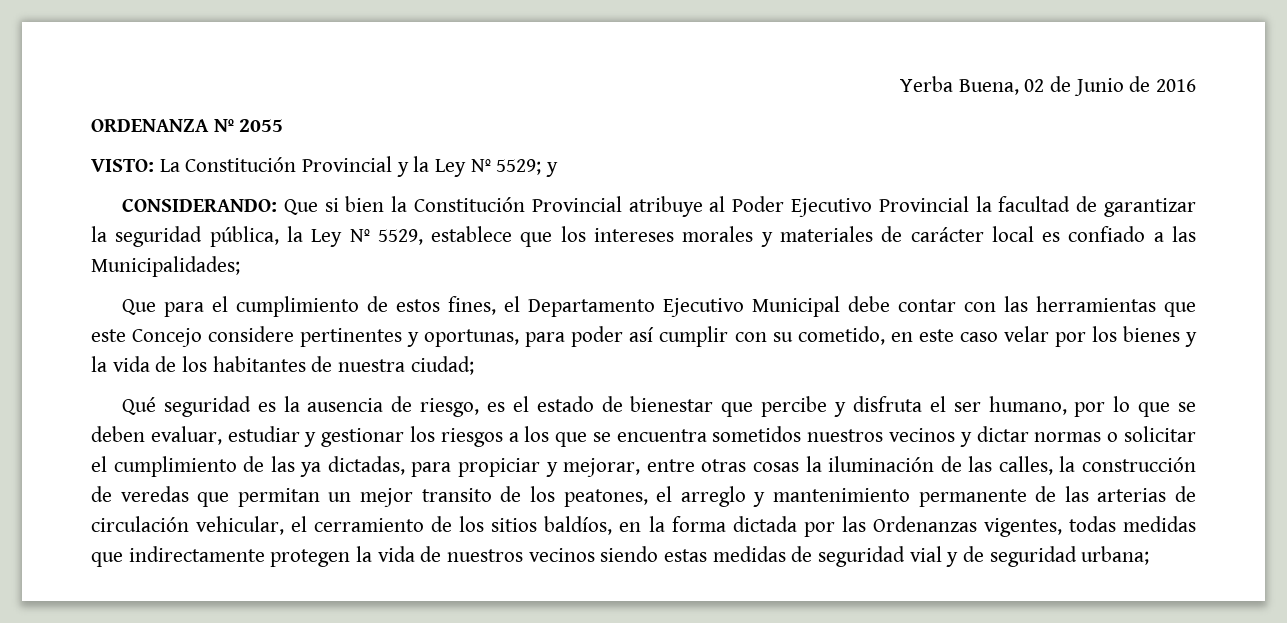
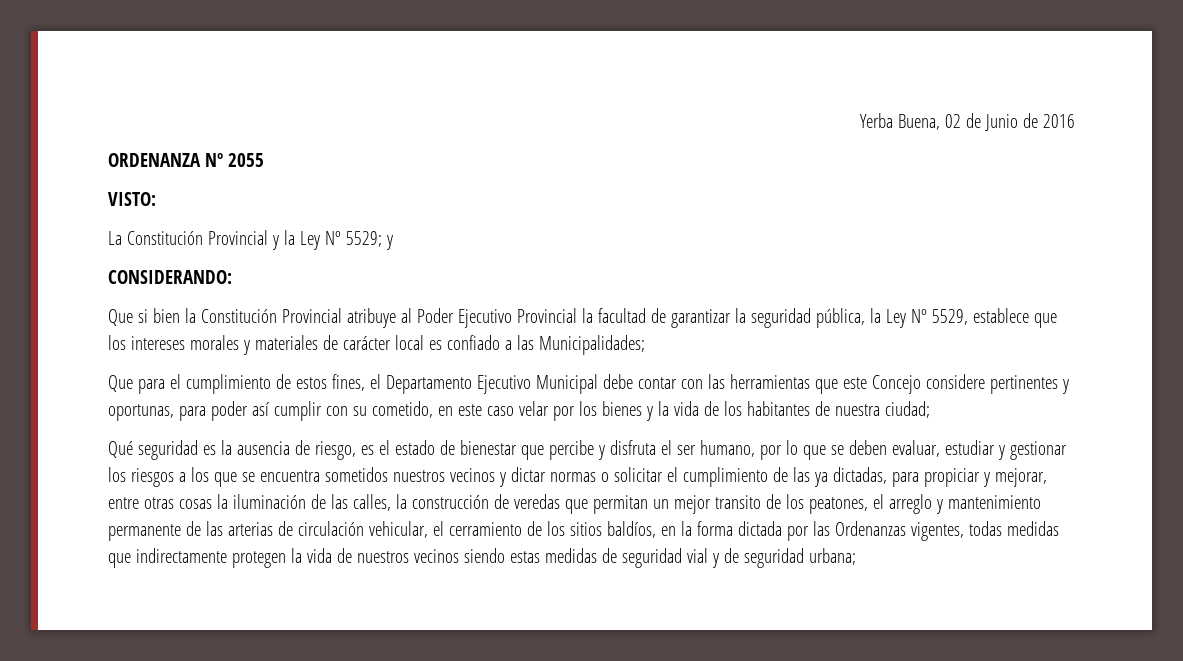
(154, 165) none -> (156, 199) //
(277, 205) none -> (232, 277) //

